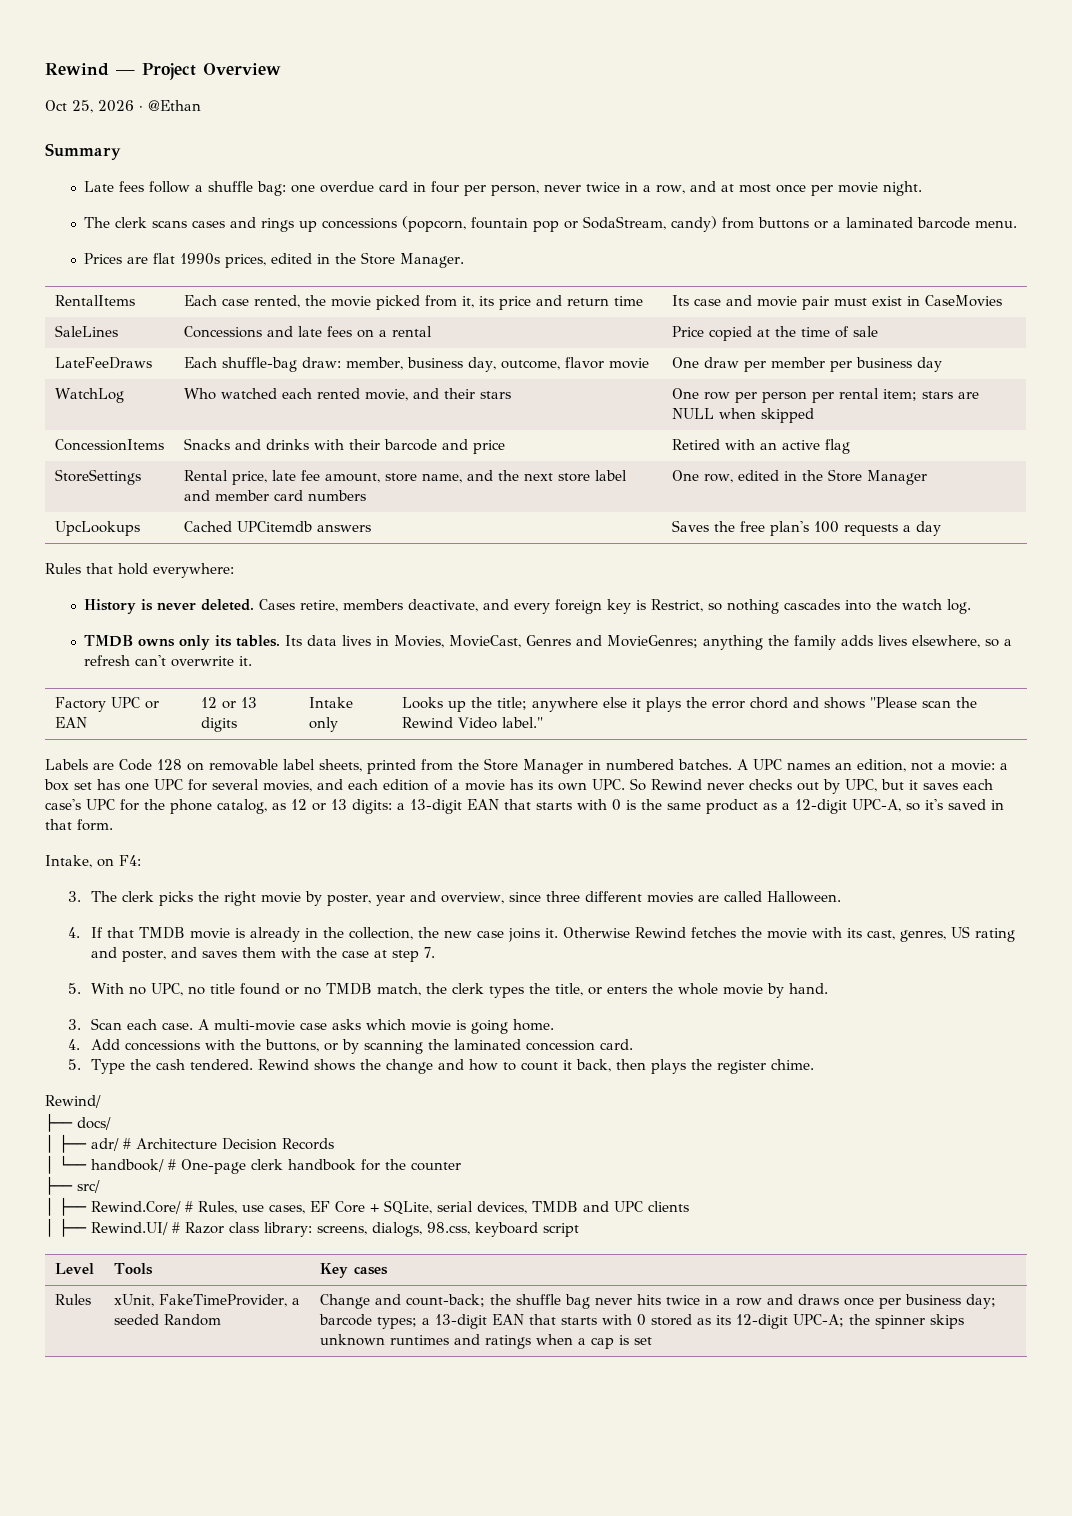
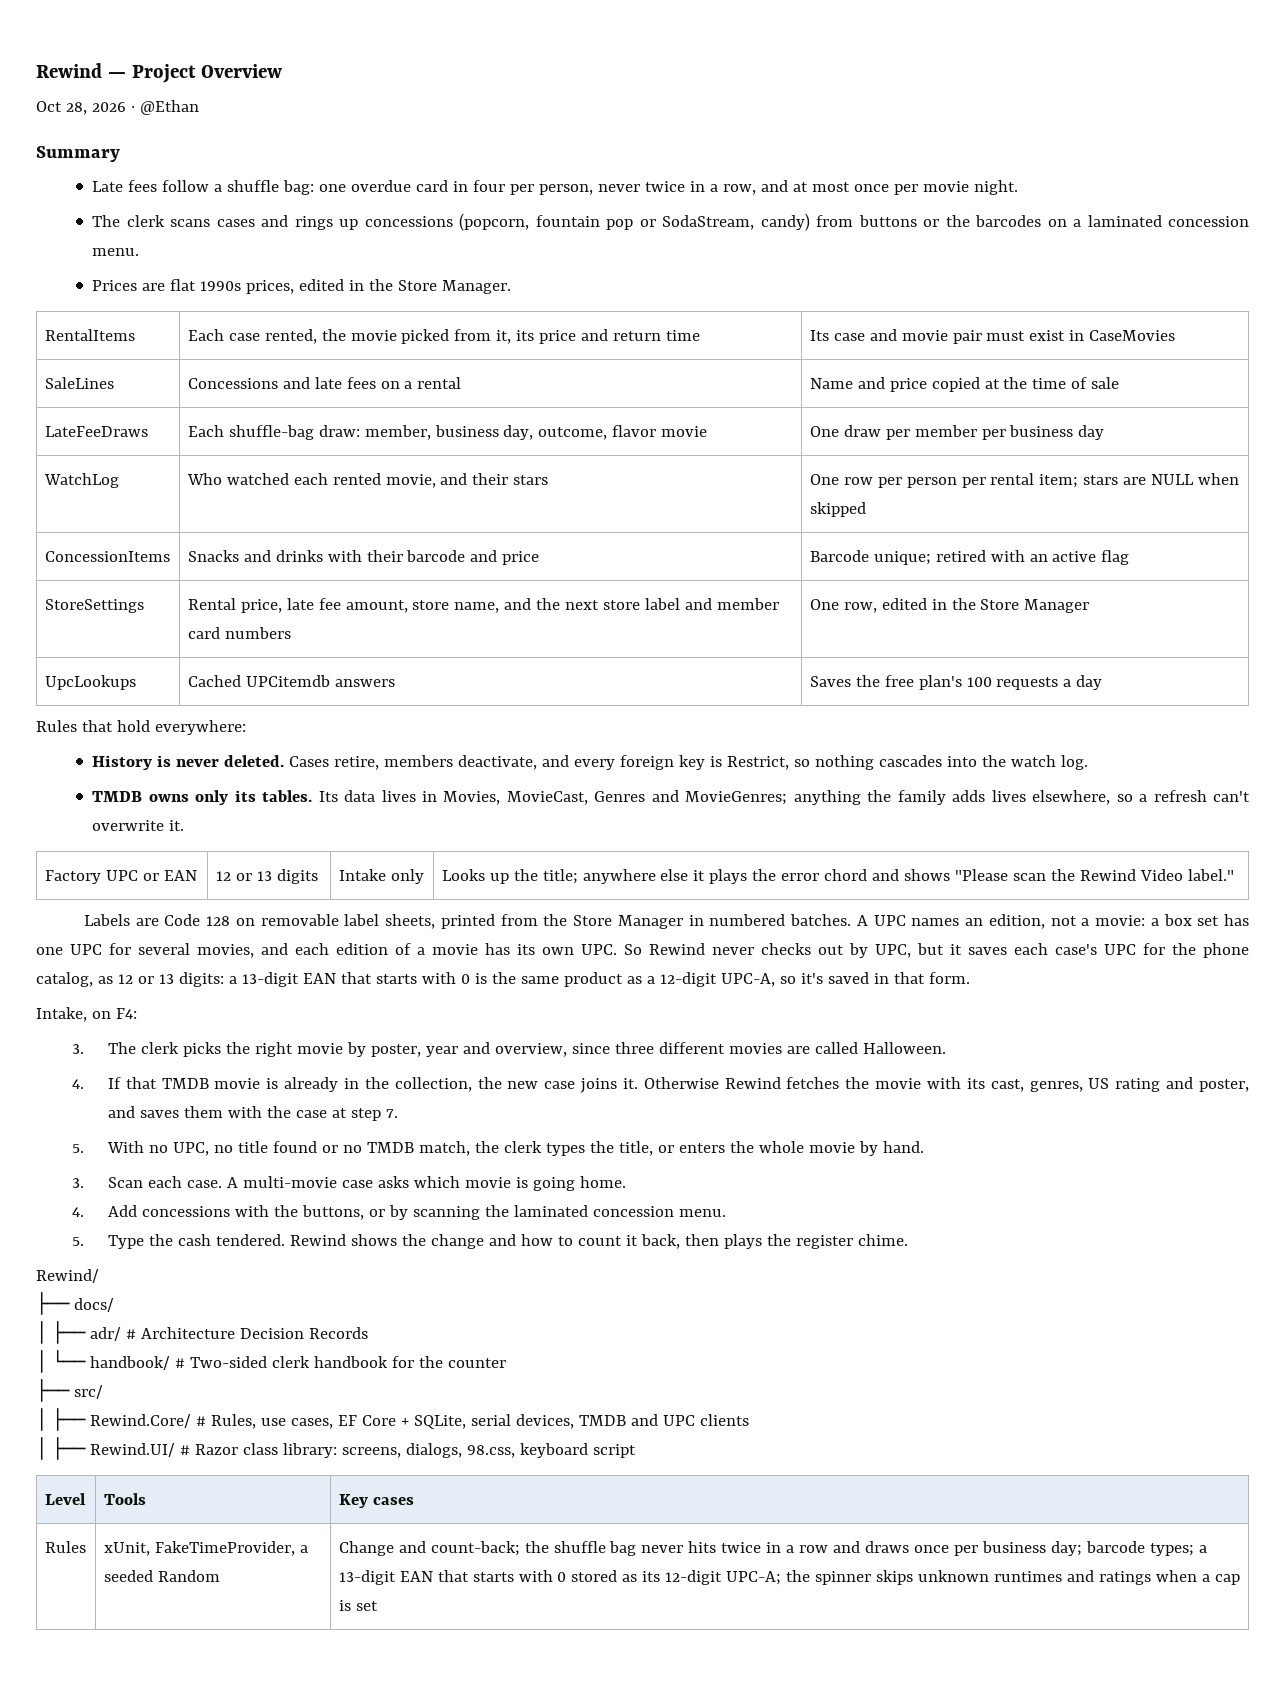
[72,100,93,113] 25, -> [65,102,87,115] 28,
(829, 225) none -> [945,215,1067,227] the barcodes on
[917,217,971,229] barcode -> [1168,216,1250,227] concession
[671,326,704,337] Price -> [809,377,927,392] Name and price
[671,439,720,450] Retired -> [809,550,986,565] Barcode unique; retired
[599,1039,633,1050] card. -> [678,1209,726,1217] menu.
[181,1159,246,1174] One-page -> [189,1356,267,1368] Two-sided

